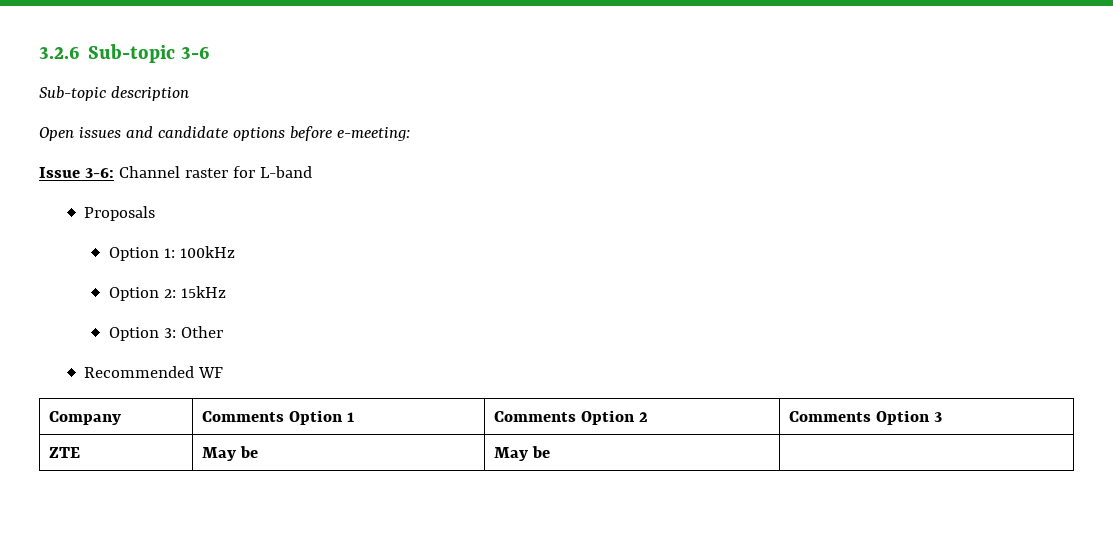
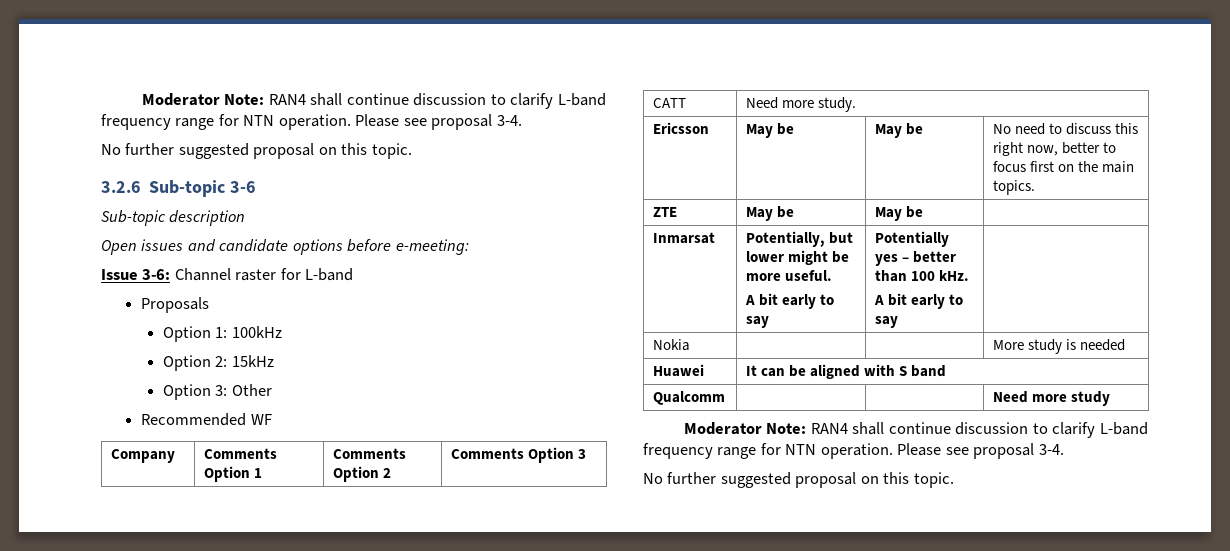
(39, 52) none -> [141,93,606,109] [101,114,522,130] [101,143,412,159] Moderator Note: RAN4 shall continue discussion to clarify L-band frequency range for NTN operation. Please see proposal 3-4. // No further suggested proposal on this topic. //
(942, 417) none -> [653,98,687,108] [746,97,857,112] [653,122,710,134] [746,123,795,138] [875,123,924,138] [993,123,1139,135] [993,142,1117,156] [993,161,1135,173] [993,180,1036,195] // CATT | Need more study. // Ericsson | May be | May be | No need to discuss this right now, better to focus first on the main topics.
(550, 452) none -> [653,232,716,244] [746,231,854,247] [746,250,850,265] [746,270,833,281] [745,293,835,309] [746,316,770,328] [875,231,950,247] [875,251,957,266] [875,270,970,282] [874,293,964,309] [875,316,899,328] [653,339,691,351] [993,339,1126,354] [653,364,705,377] [746,364,947,379] [653,391,726,405] [993,391,1111,406] [683,422,1148,438] [643,443,1064,459] [643,472,954,488] // Inmarsat | Potentially, but lower might be more useful. // A bit early to say | Potentially yes – better than 100 kHz. // A bit early to say | // Nokia | | | More study is needed // Huawei | It can be aligned with S band // Qualcomm | | | Need more study // Moderator Note: RAN4 shall continue discussion to clarify L-band frequency range for NTN operation. Please see proposal 3-4. // No further suggested proposal on this topic.

